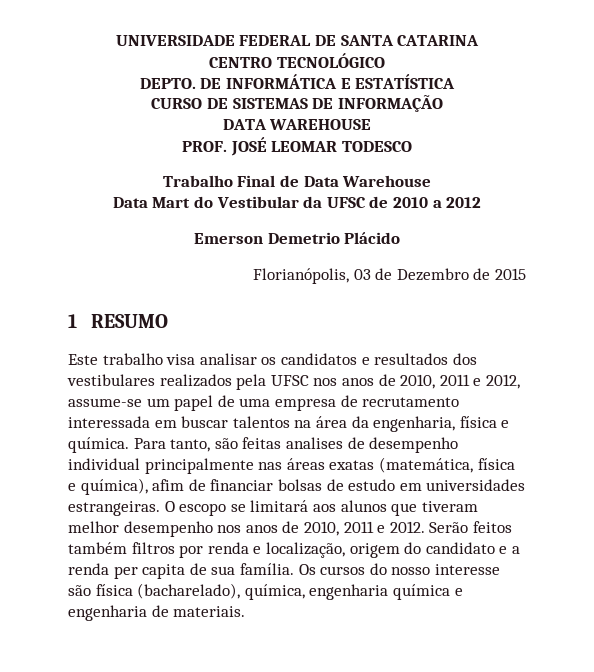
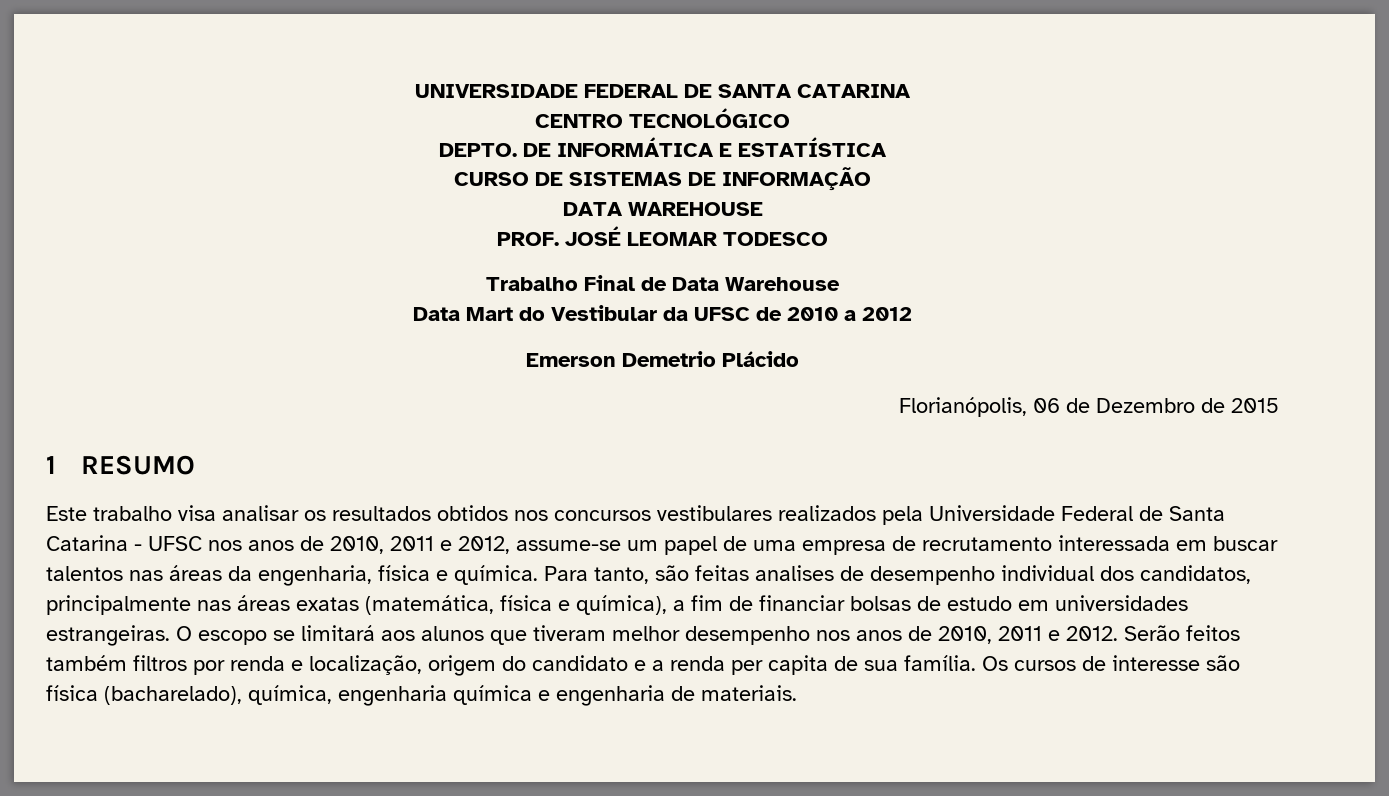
[353,269,371,280] 03 -> [1033,398,1060,413] 06
[280,353,477,365] [67,374,267,390] candidatos e resultados dos vestibulares realizados pela -> [332,505,1225,525] [46,535,142,551] resultados obtidos nos concursos vestibulares realizados pela Universidade Federal de Santa Catarina -
[294,416,347,428] na área -> [129,565,222,581] nas áreas
(140, 464) none -> [1100,565,1251,584] dos candidatos,
[152,479,185,491] afim -> [673,595,723,611] a fim
[369,563,431,575] do nosso -> [1082,656,1106,671] de

